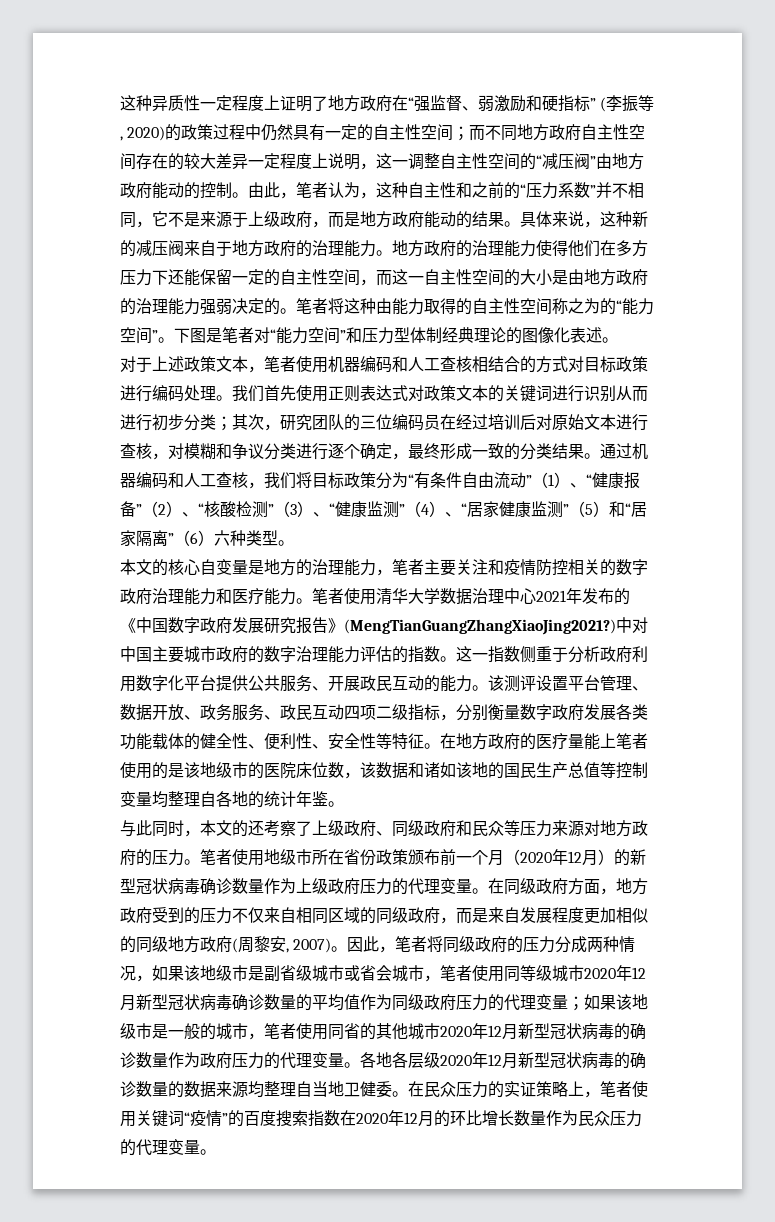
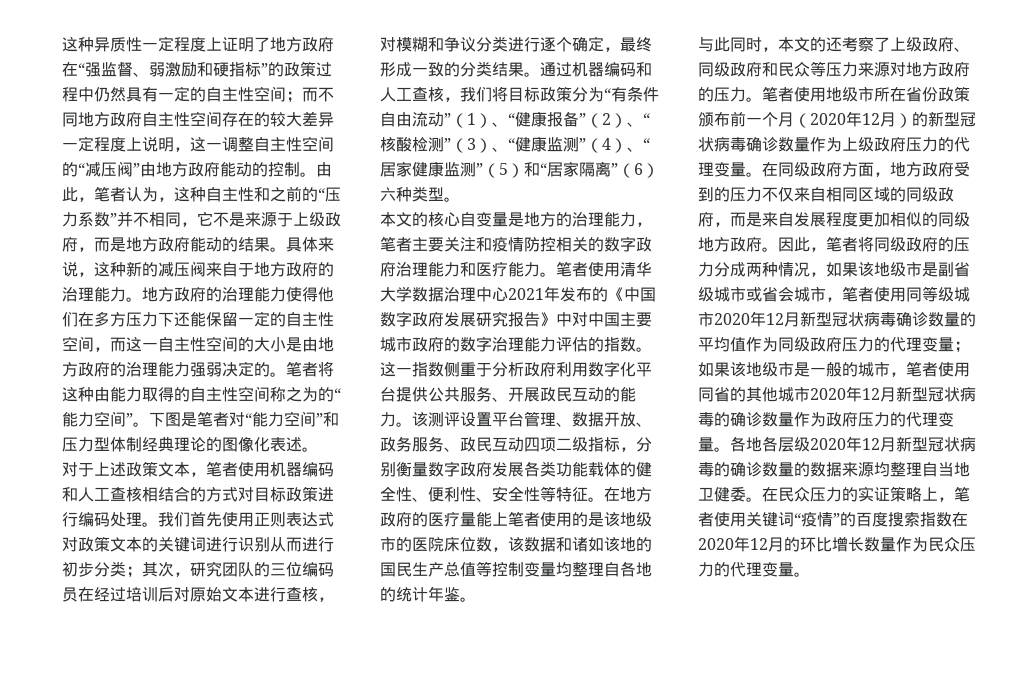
[600,95,655,112] [120,126,166,141] (李振等, 2020) -> (268, 69) none
[344,619,616,635] (MengTianGuangZhangXiaoJing2021?) -> (556, 319) none
[232,936,332,953] (周黎安, 2007) -> (762, 244) none

